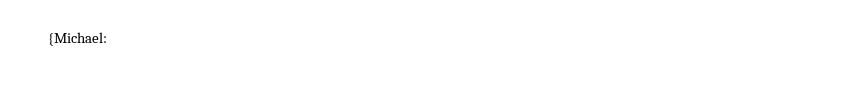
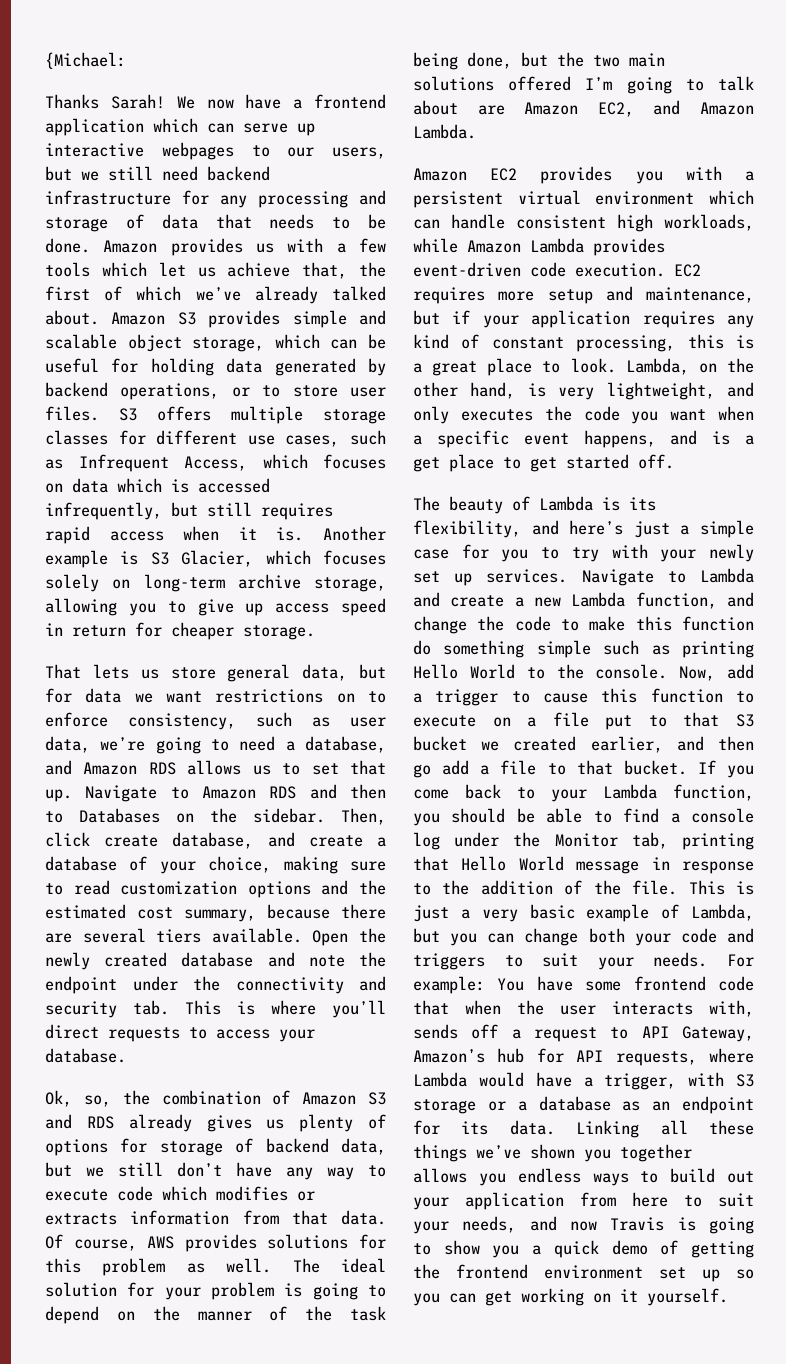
(107, 39) none -> [45,94,386,109] [45,118,315,136] [45,142,386,160] [45,166,270,181] [45,190,386,208] [45,214,386,232] [45,238,386,256] [45,262,386,279] [45,286,386,304] [45,310,386,328] [45,334,386,352] [45,358,386,376] [45,382,386,400] [45,406,386,424] [45,430,386,447] [45,454,386,472] [45,478,270,493] [45,502,333,520] [45,526,386,544] [45,550,386,568] [45,574,386,592] [45,598,386,616] [45,622,315,640] [45,664,386,682] [45,688,386,703] [45,712,386,730] [45,736,387,754] [45,760,386,775] [45,784,386,802] [45,808,386,825] [45,832,386,849] [45,856,386,874] [45,880,386,898] [45,904,386,922] [45,928,386,946] [45,952,386,970] [45,976,386,994] [45,1000,386,1018] [45,1024,315,1042] [45,1048,126,1063] [45,1090,386,1107] [45,1114,386,1132] [45,1138,386,1156] [45,1162,386,1180] [45,1186,315,1201] [45,1210,386,1225] [45,1234,386,1252] [45,1258,386,1276] [45,1282,386,1300] [45,1306,386,1324] [413,52,665,70] [413,76,754,94] [413,100,754,117] [413,124,476,139] [413,166,754,184] [413,190,754,208] [413,214,754,232] [413,238,665,256] [413,262,701,277] [413,286,754,304] [413,310,754,328] [413,334,754,352] [413,358,754,376] [413,382,754,400] [413,406,754,424] [413,430,754,448] [413,454,674,472] [413,496,656,514] [413,520,754,538] [413,544,754,562] [413,568,754,586] [413,592,754,609] [413,616,754,634] [413,640,754,658] [413,664,754,681] [413,688,754,706] [413,712,754,730] [413,736,754,753] [413,760,754,778] [413,784,754,802] [413,808,754,826] [413,832,754,850] [413,856,754,874] [413,880,754,895] [413,904,754,922] [413,928,754,946] [413,952,754,970] [413,976,754,994] [413,1000,754,1017] [413,1024,754,1042] [413,1048,754,1066] [413,1072,754,1090] [413,1096,754,1114] [413,1120,754,1138] [413,1144,692,1162] [413,1168,754,1186] [413,1192,754,1210] [413,1216,754,1234] [413,1240,754,1258] [413,1264,754,1282] [413,1288,728,1306] // Thanks Sarah! We now have a frontend application which can serve up interactive webpages to our users, but we still need backend infrastructure for any processing and storage of data that needs to be done. Amazon provides us with a few tools which let us achieve that, the first of which we’ve already talked about. Amazon S3 provides simple and scalable object storage, which can be useful for holding data generated by backend operations, or to store user files. S3 offers multiple storage classes for different use cases, such as Infrequent Access, which focuses on data which is accessed infrequently, but still requires rapid access when it is. Another example is S3 Glacier, which focuses solely on long-term archive storage, allowing you to give up access speed in return for cheaper storage. // That lets us store general data, but for data we want restrictions on to enforce consistency, such as user data, we’re going to need a database, and Amazon RDS allows us to set that up. Navigate to Amazon RDS and then to Databases on the sidebar. Then, click create database, and create a database of your choice, making sure to read customization options and the estimated cost summary, because there are several tiers available. Open the newly created database and note the endpoint under the connectivity and security tab. This is where you’ll direct requests to access your database. // Ok, so, the combination of Amazon S3 and RDS already gives us plenty of options for storage of backend data, but we still don’t have any way to execute code which modifies or extracts information from that data. Of course, AWS provides solutions for this problem as well. The ideal solution for your problem is going to depend on the manner of the task being done, but the two main solutions offered I’m going to talk about are Amazon EC2, and Amazon Lambda. // Amazon EC2 provides you with a persistent virtual environment which can handle consistent high workloads, while Amazon Lambda provides event-driven code execution. EC2 requires more setup and maintenance, but if your application requires any kind of constant processing, this is a great place to look. Lambda, on the other hand, is very lightweight, and only executes the code you want when a specific event happens, and is a get place to get started off. // The beauty of Lambda is its flexibility, and here’s just a simple case for you to try with your newly set up services. Navigate to Lambda and create a new Lambda function, and change the code to make this function do something simple such as printing Hello World to the console. Now, add a trigger to cause this function to execute on a file put to that S3 bucket we created earlier, and then go add a file to that bucket. If you come back to your Lambda function, you should be able to find a console log under the Monitor tab, printing that Hello World message in response to the addition of the file. This is just a very basic example of Lambda, but you can change both your code and triggers to suit your needs. For example: You have some frontend code that when the user interacts with, sends off a request to API Gateway, Amazon’s hub for API requests, where Lambda would have a trigger, with S3 storage or a database as an endpoint for its data. Linking all these things we’ve shown you together allows you endless ways to build out your application from here to suit your needs, and now Travis is going to show you a quick demo of getting the frontend environment set up so you can get working on it yourself.

